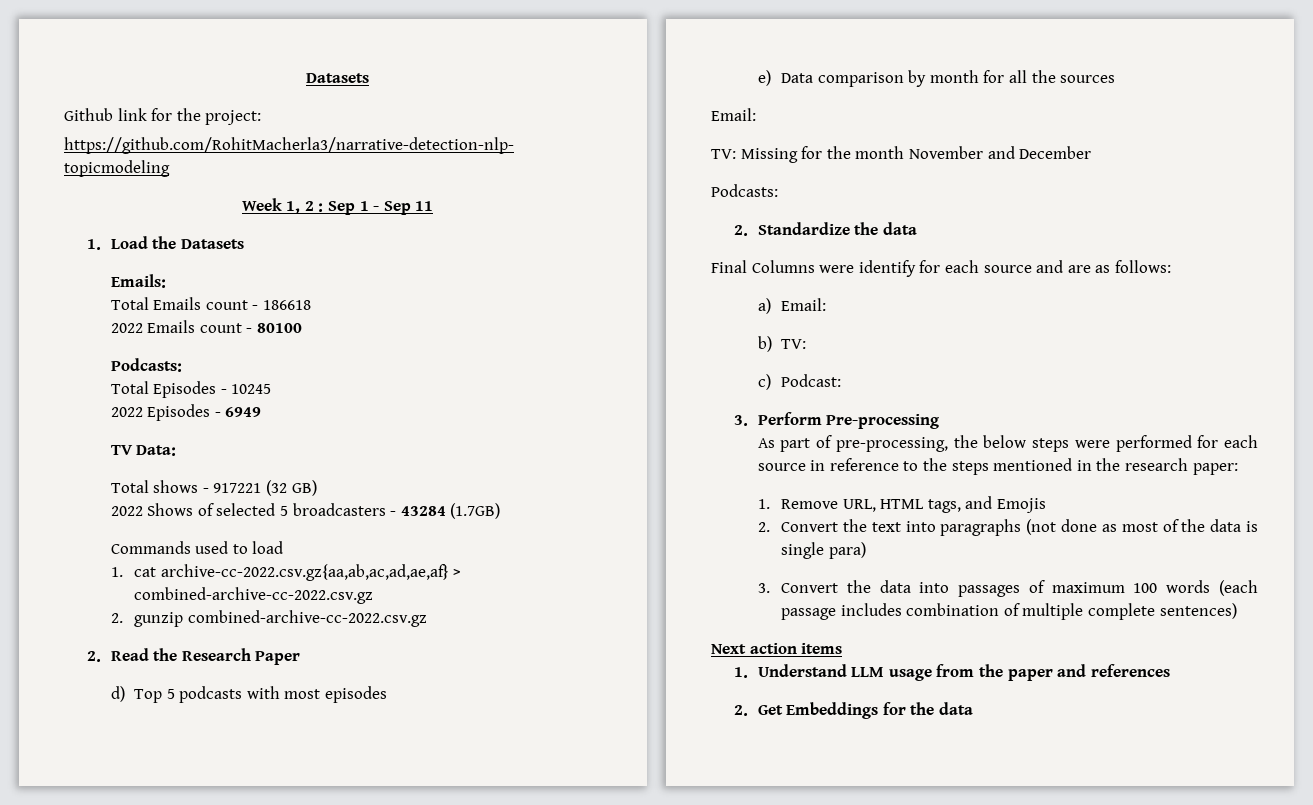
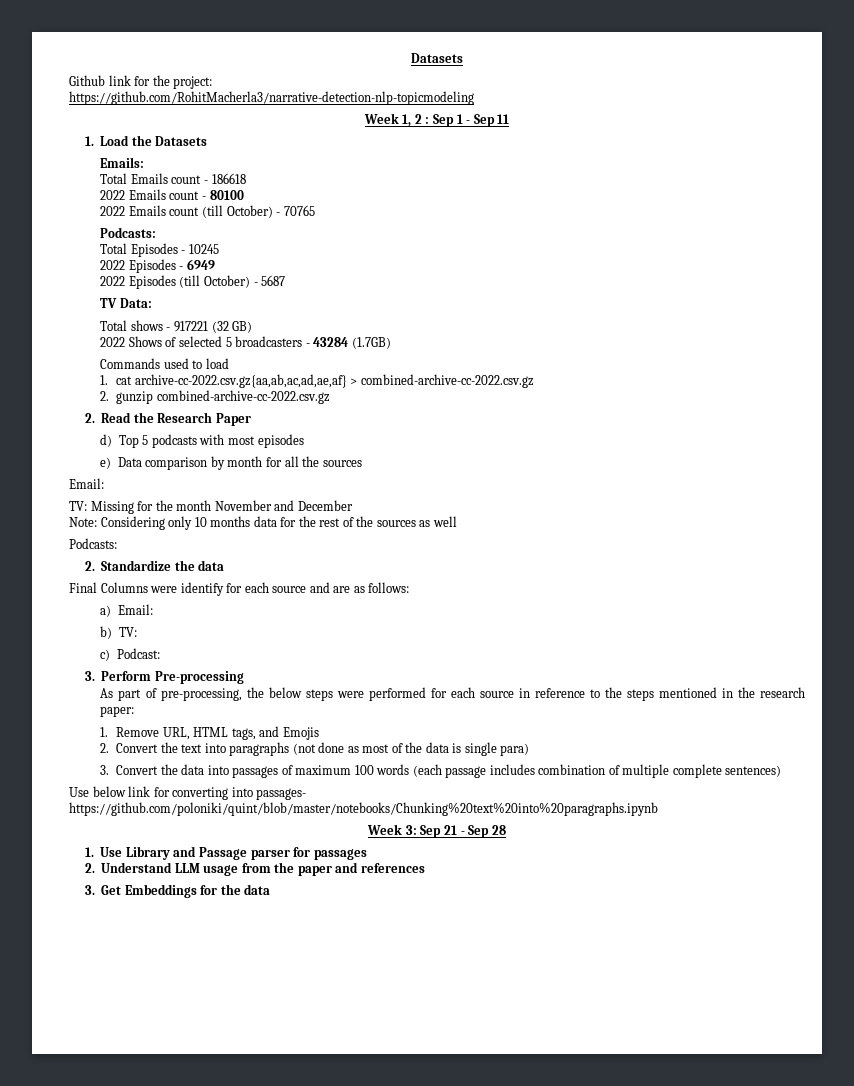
(303, 328) none -> [100,205,315,218] // 2022 Emails count (till October) - 70765
(262, 412) none -> [100,275,286,289] // 2022 Episodes (till October) - 5687
(1092, 152) none -> [69,516,457,530] // Note: Considering only 10 months data for the rest of the sources as well
[711,643,843,654] [734,667,749,678] Next action items // 1. -> [69,786,307,800] [69,802,658,816] [367,824,506,838] [84,846,367,860] [84,863,95,873] Use below link for converting into passages- https://github.com/poloniki/quint/blob/master/notebooks/Chunking%20text%20into%20paragraphs.ipynb // Week 3: Sep 21 - Sep 28 // 1. Use Library and Passage parser for passages // 2.
[734,705,749,716] 2. -> [84,885,95,895] 3.

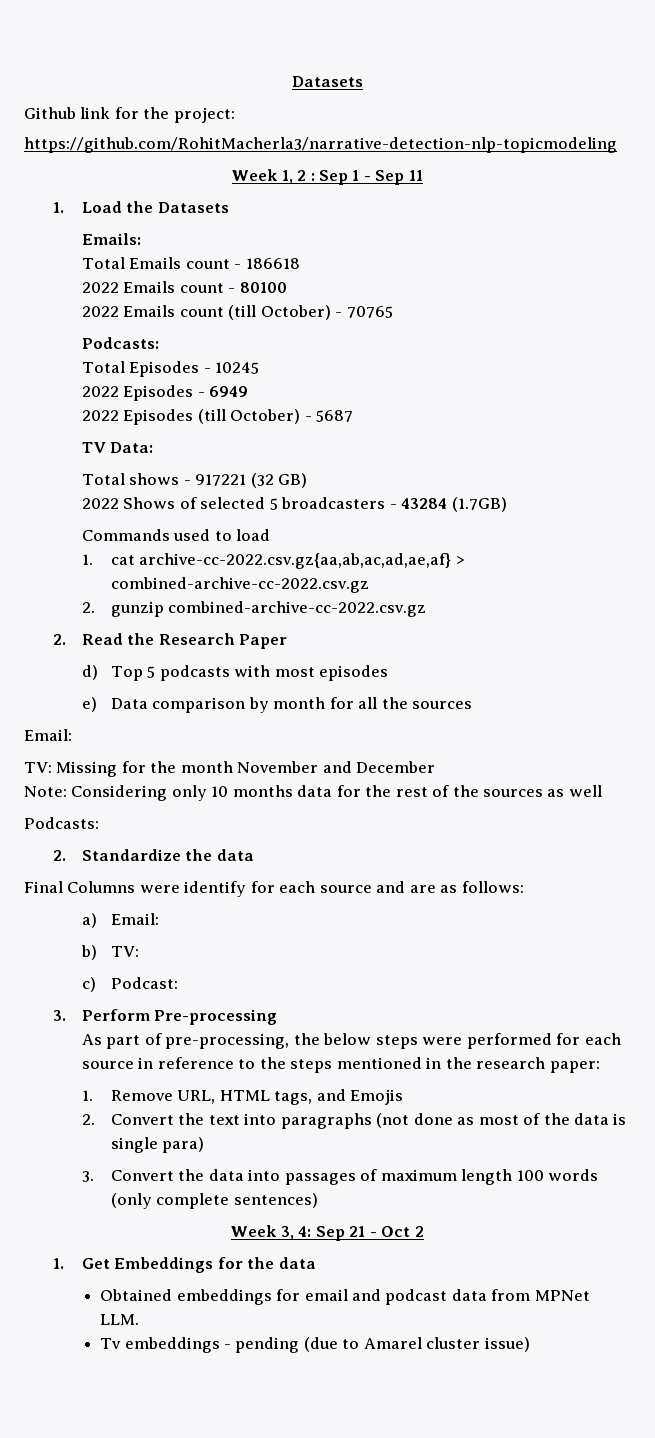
(352, 770) none -> [461,1169,513,1185] length
[412,764,782,778] [69,786,307,800] [69,802,658,816] [367,824,417,835] (each passage includes combination of multiple complete sentences) // Use below link for converting into passages- https://github.com/poloniki/quint/blob/master/notebooks/Chunking%20text%20into%20paragraphs.ipynb // Week 3: -> [110,1193,318,1209] [231,1225,312,1240] (only complete sentences) // Week 3, 4:
[468,825,506,838] [84,846,367,860] [84,862,425,876] [84,885,95,895] Sep 28 // 1. Use Library and Passage parser for passages // 2. Understand LLM usage from the paper and references // 3. -> [381,1226,424,1237] [52,1258,64,1269] Oct 2 // 1.
(271, 889) none -> [100,1289,590,1305] [100,1314,140,1325] [100,1337,530,1353] // Obtained embeddings for email and podcast data from MPNet LLM. // Tv embeddings - pending (due to Amarel cluster issue)

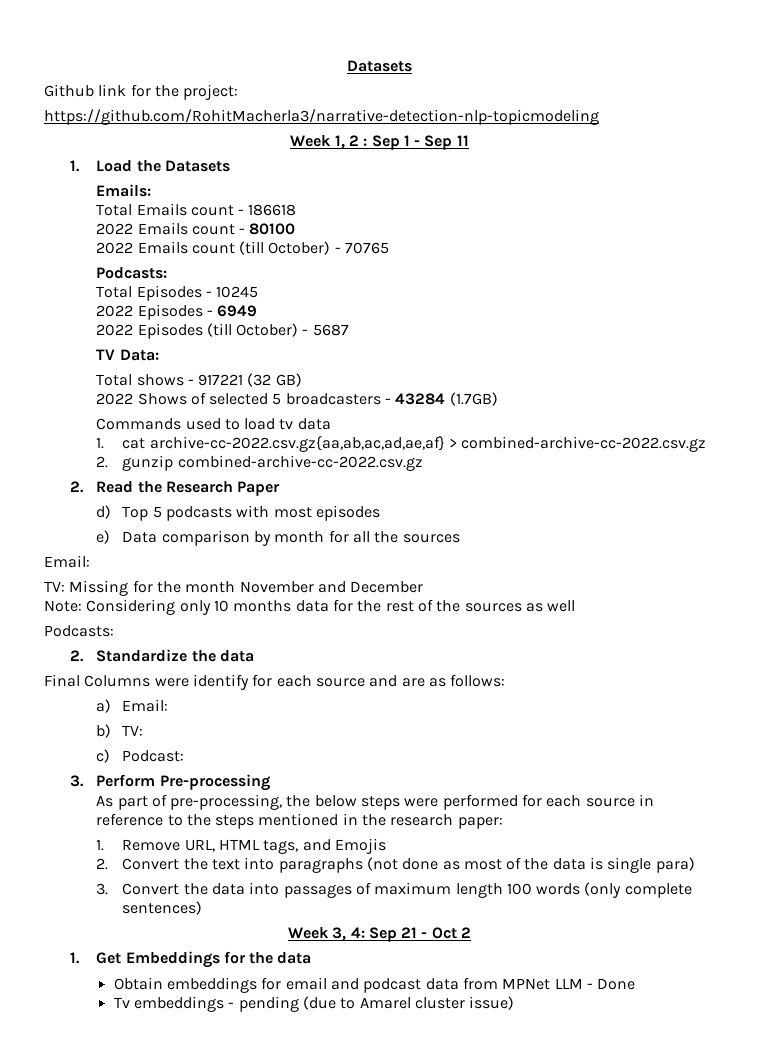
(271, 535) none -> [279,418,331,430] tv data
[100,1289,173,1301] Obtained -> [113,977,163,990] Obtain
[100,1314,140,1325] LLM. -> [554,978,636,990] LLM - Done

